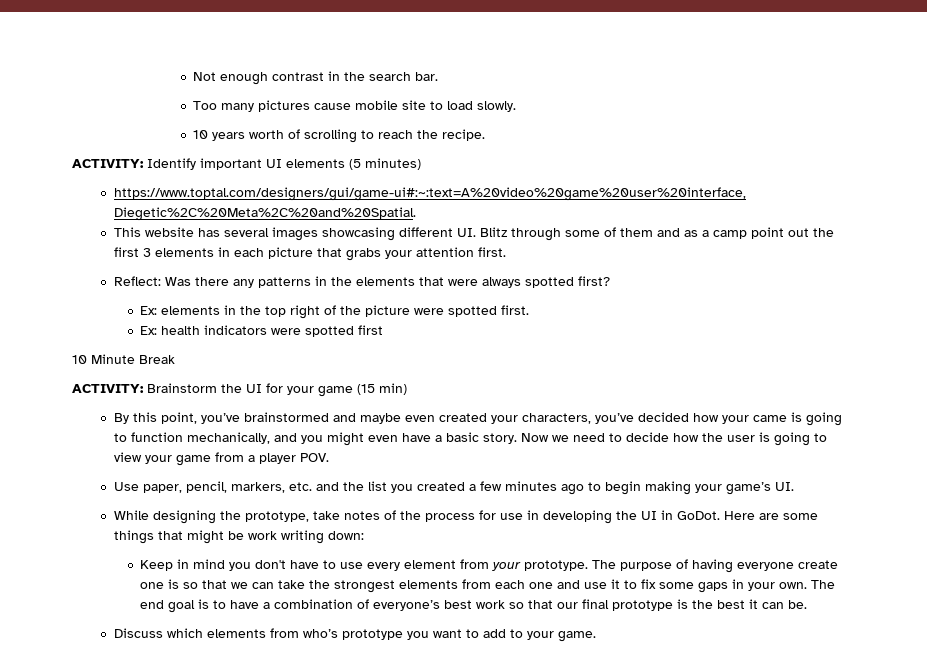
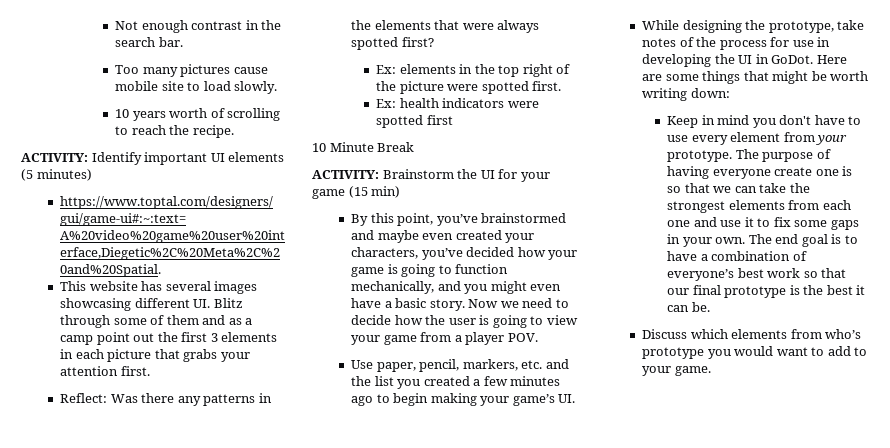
[752,415,787,422] came -> [351,267,385,277] game
[247,531,277,540] work -> [830,71,869,81] worth
(429, 635) none -> [734,346,774,356] would

